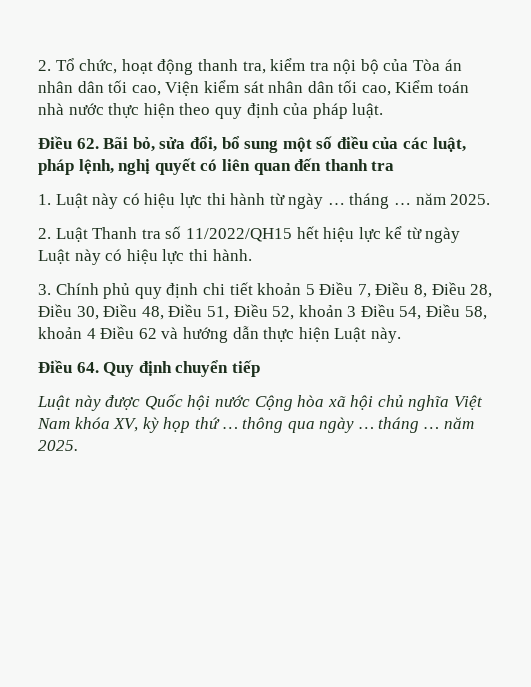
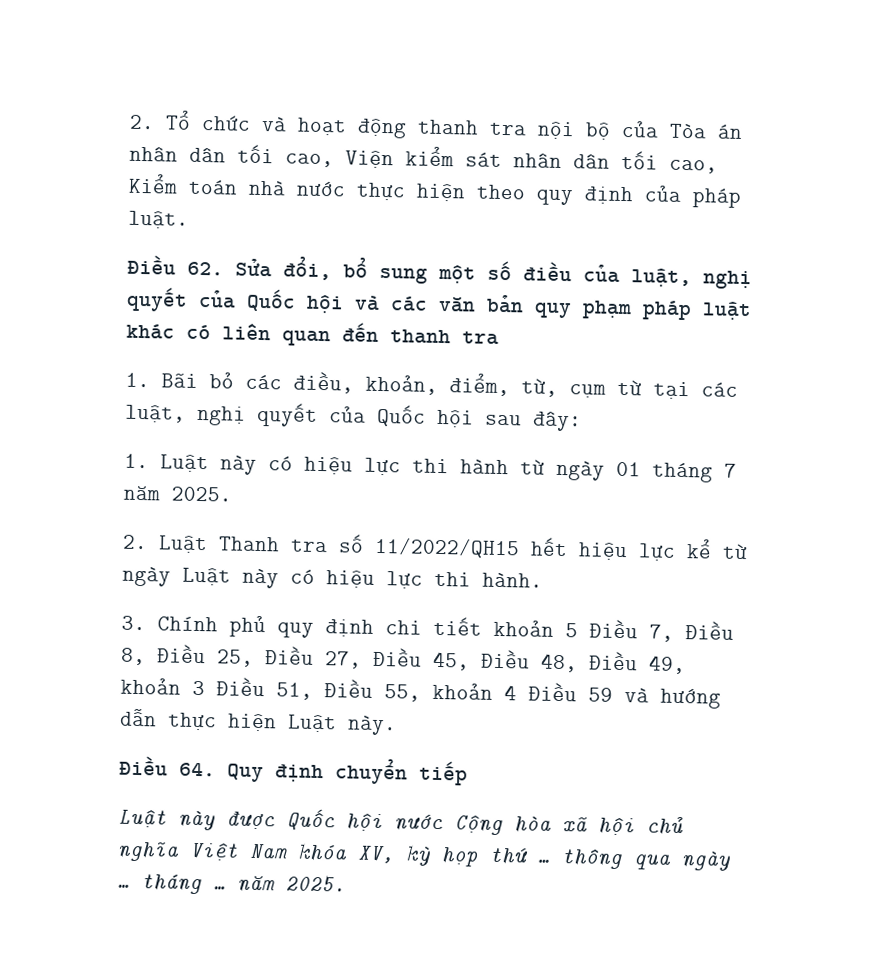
[79,59,118,74] chức, -> [201,114,287,132] chức và
[242,58,306,74] tra, kiểm -> (479, 127) none
[103,137,186,152] Bãi bỏ, sửa -> [235,258,272,278] Sửa
[403,137,466,152] [38,158,196,175] các luật, pháp lệnh, nghị quyết -> [631,268,752,290] [126,286,752,321] [126,323,175,340] luật, nghị quyết của Quốc hội và các văn bản quy phạm pháp luật khác
(395, 166) none -> [125,371,738,400] [125,402,582,432] // 1. Bãi bỏ các điều, khoản, điểm, từ, cụm từ tại các luật, nghị quyết của Quốc hội sau đây:
[327,193,412,209] … tháng … -> [616,461,737,483] 01 tháng 7
[470,284,493,298] [38,304,487,320] 28, Điều 30, Điều 48, Điều 51, Điều 52, khoản 3 Điều 54, Điều 58, -> [217,646,686,675] [120,677,421,702] 25, Điều 27, Điều 45, Điều 48, Điều 49, khoản 3 Điều 51, Điều 55,
[138,328,157,339] 62 -> [588,687,613,702] 59

